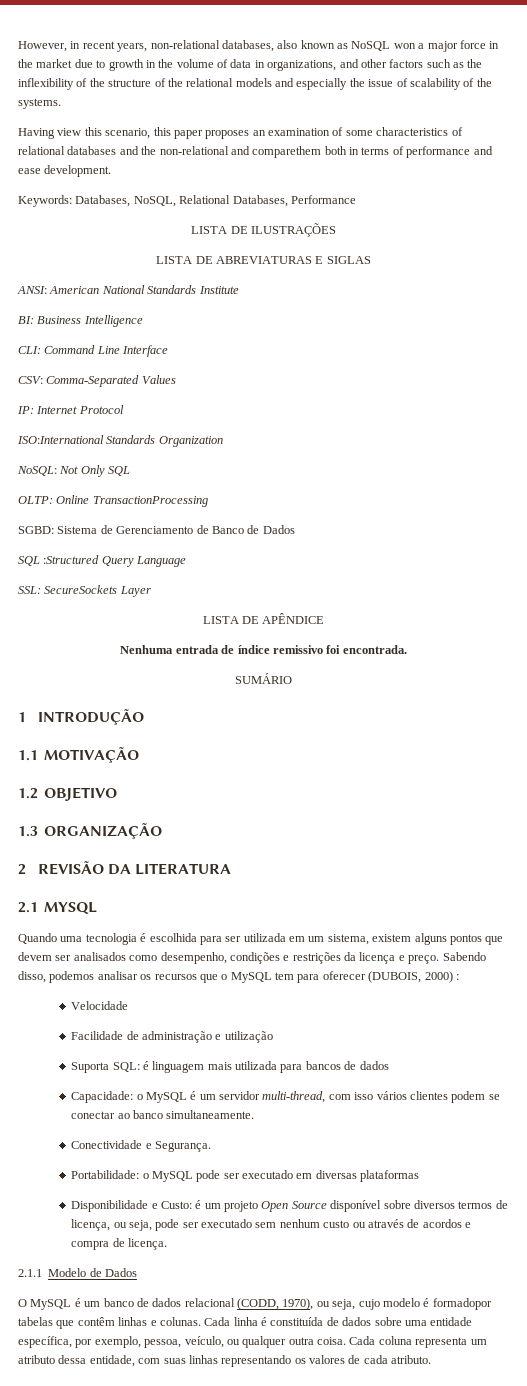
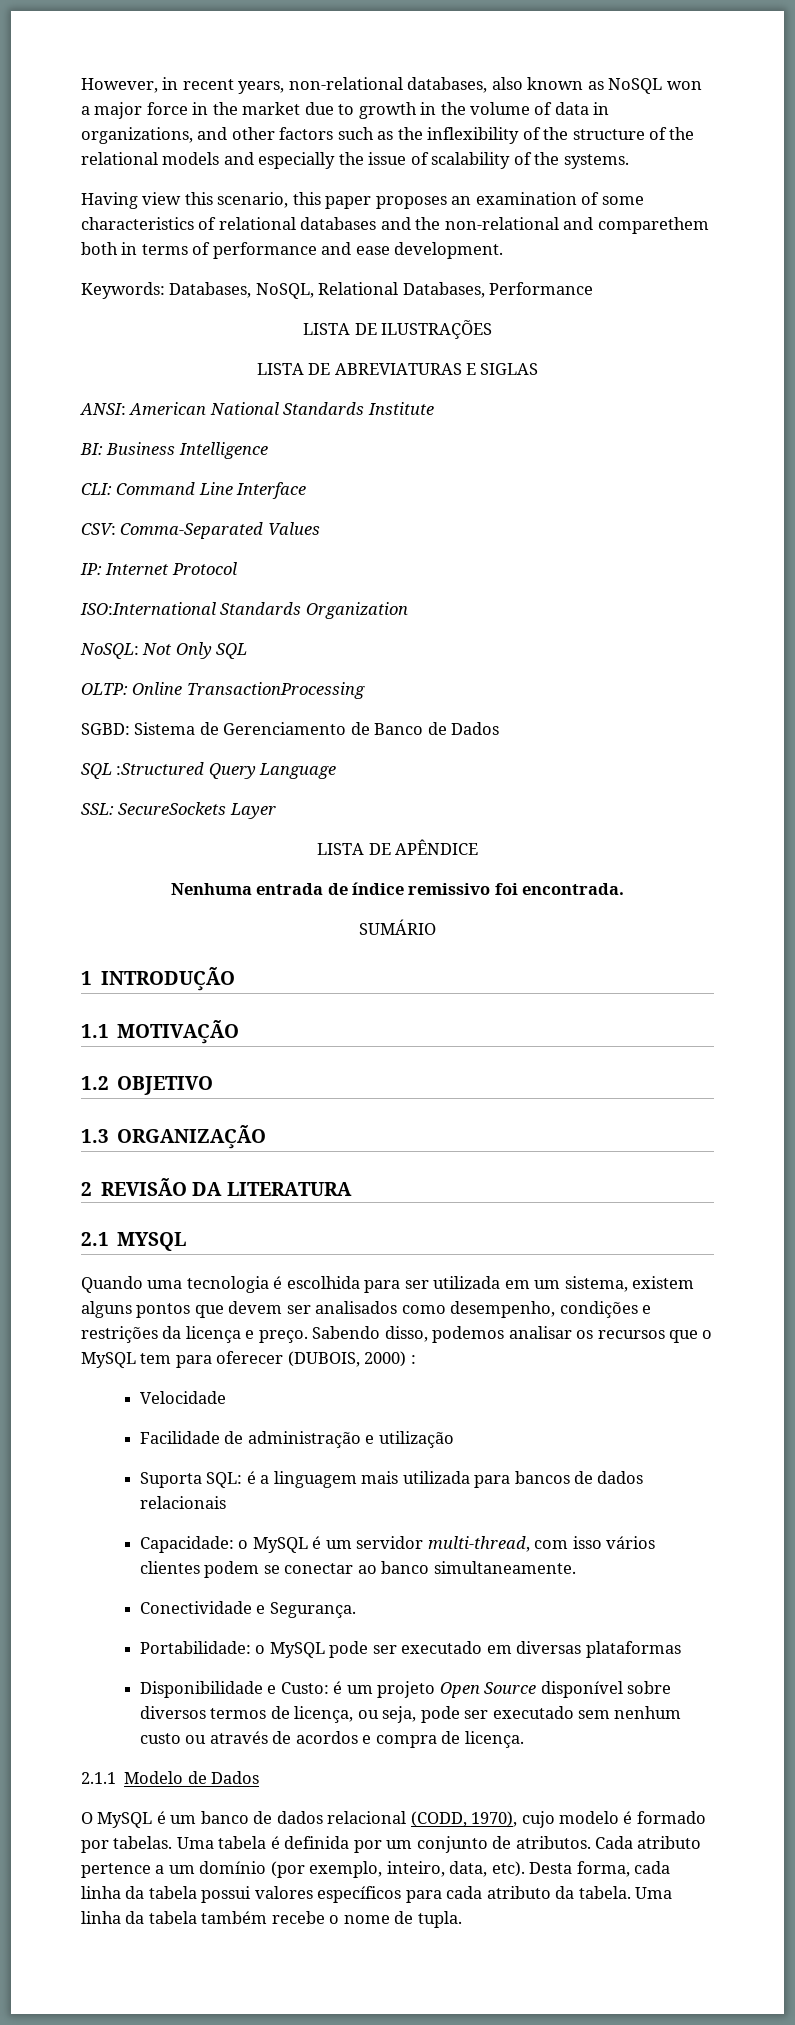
(149, 1065) none -> [260,1475,270,1484] a
(389, 1065) none -> [139,1496,226,1509] relacionais
[316,1299,356,1310] ou seja, -> (518, 1819) none
[432,1298,492,1310] [18,1317,473,1329] [18,1336,487,1348] [18,1355,432,1367] formadopor tabelas que contêm linhas e colunas. Cada linha é constituída de dados sobre uma entidade específica, por exemplo, pessoa, veículo, ou qualquer outra coisa. Cada coluna representa um atributo dessa entidade, com suas linhas representando os valores de cada atributo. -> [636,1811,706,1824] [81,1836,702,1853] [81,1861,671,1878] [81,1886,673,1903] [81,1911,462,1928] formado por tabelas. Uma tabela é definida por um conjunto de atributos. Cada atributo pertence a um domínio (por exemplo, inteiro, data, etc). Desta forma, cada linha da tabela possui valores específicos para cada atributo da tabela. Uma linha da tabela também recebe o nome de tupla.

